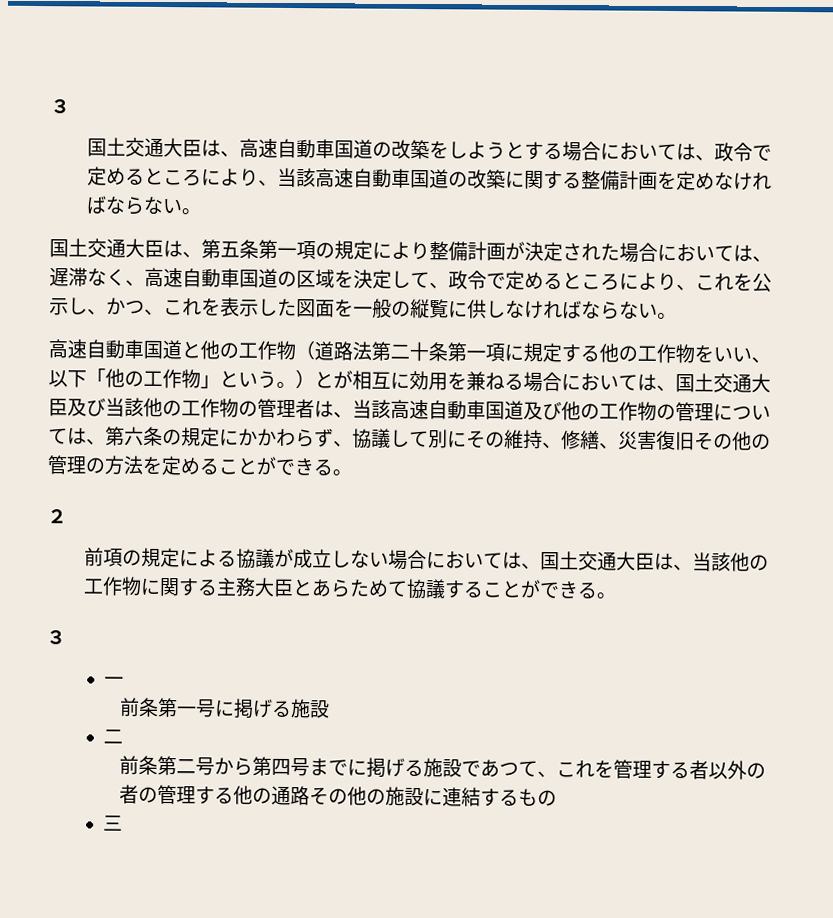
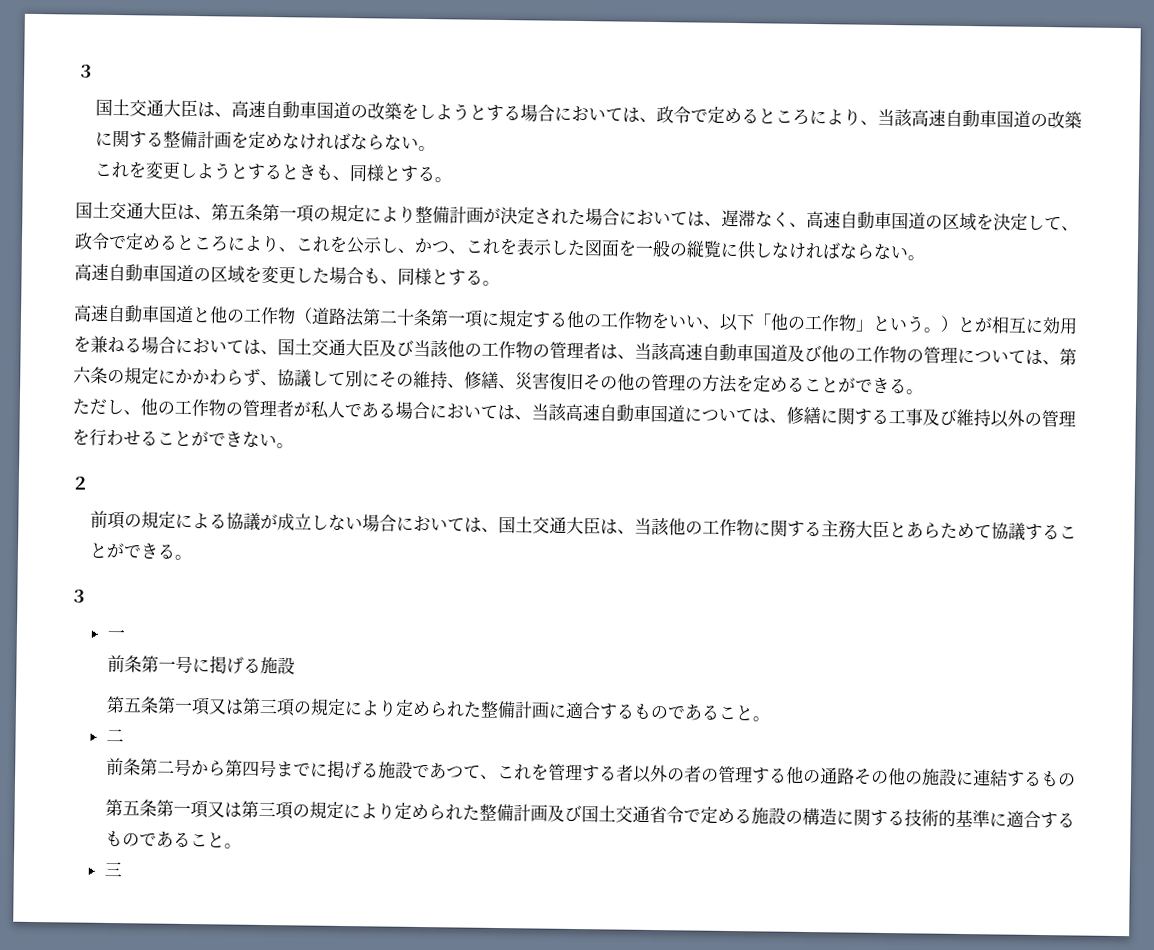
(202, 211) none -> [93,161,452,183] // これを変更しようとするときも、同様とする。
(677, 316) none -> [74,263,500,286] // 高速自動車国道の区域を変更した場合も、同様とする。
(352, 472) none -> [72,398,1076,428] [72,428,294,449] // ただし、他の工作物の管理者が私人である場合においては、当該高速自動車国道については、修繕に関する工事及び維持以外の管理を行わせることができない。
(331, 709) none -> [105,695,770,722] // 第五条第一項又は第三項の規定により定められた整備計画に適合するものであること。
(558, 798) none -> [104,798,1075,829] [104,830,242,849] // 第五条第一項又は第三項の規定により定められた整備計画及び国土交通省令で定める施設の構造に関する技術的基準に適合するものであること。

